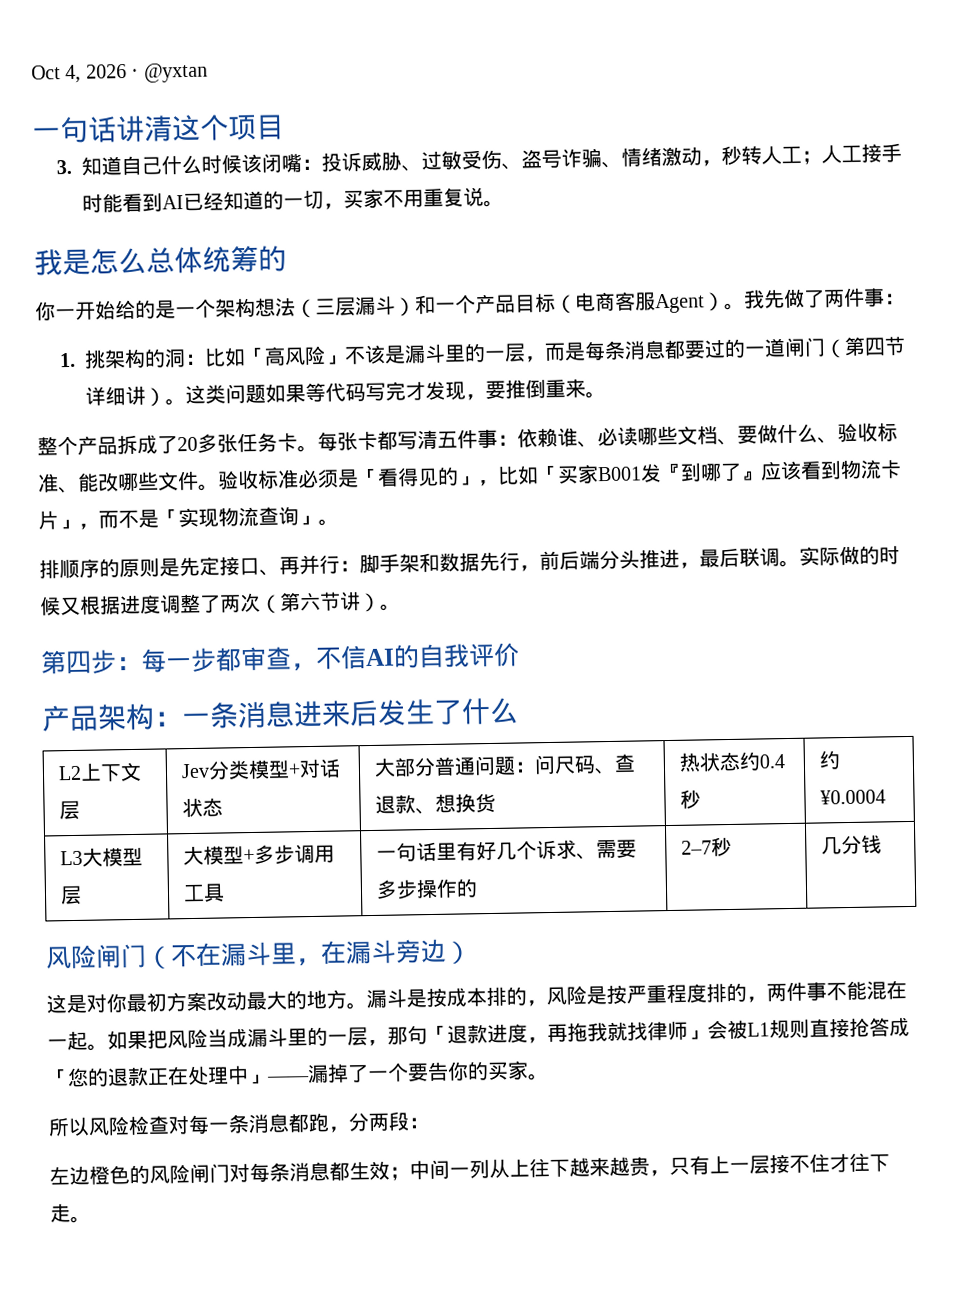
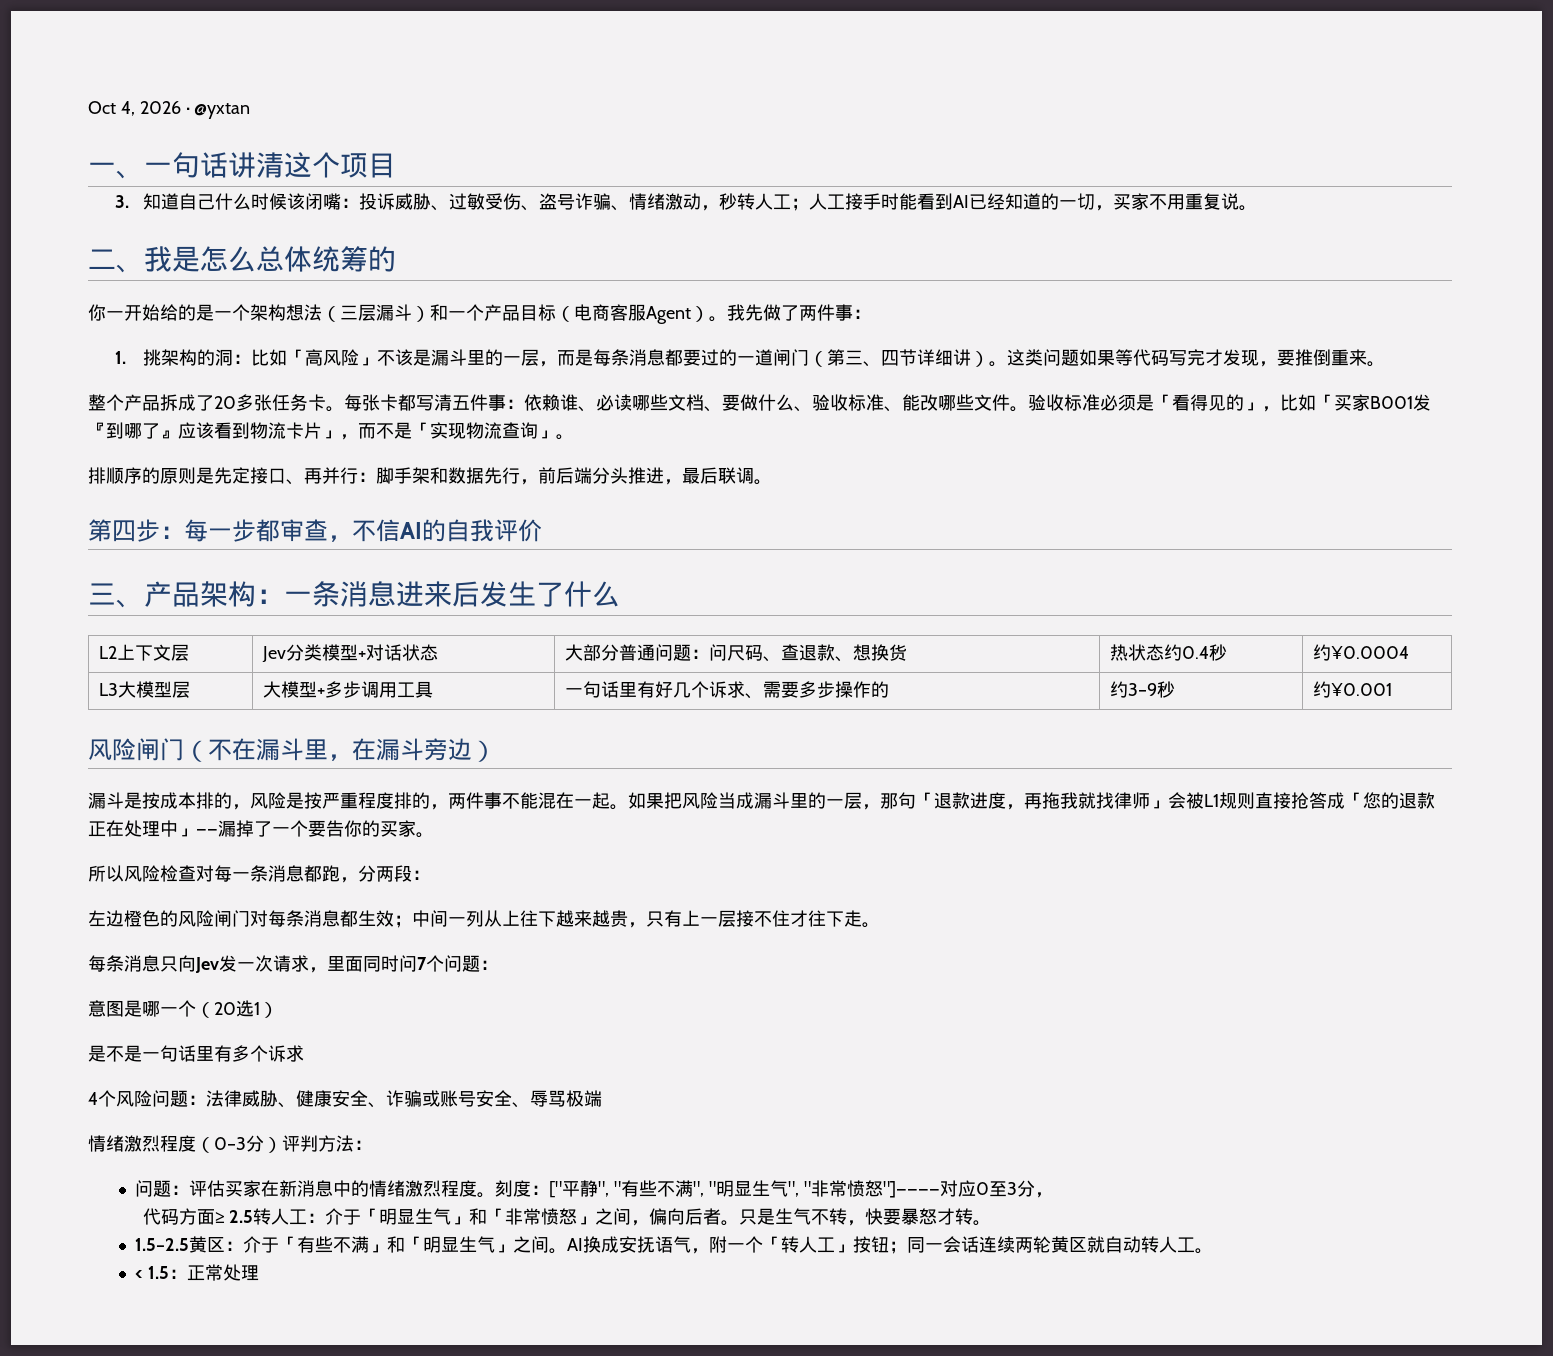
(61, 134) none -> [116,162,172,179] 、一
(505, 203) none -> [88,249,144,273] 二、
(867, 346) none -> [844,350,881,367] 三、
[799,545,900,566] [40,591,401,616] 实际做的时候又根据进度调整了两次（第六节讲）。 -> (772, 482) none
(520, 654) none -> [88,583,144,608] 三、
[680,836,732,857] [820,834,882,855] 2–7秒 | 几分钱 -> [1109,681,1175,698] [1312,681,1392,698] 约3–9秒 | 约¥0.001
[46,989,367,1014] 这是对你最初方案改动最大的地方。 -> (496, 751) none
(91, 1219) none -> [88,955,498,973] [88,1000,278,1018] [88,1045,304,1062] [88,1090,602,1108] [88,1135,372,1153] [135,1180,1053,1198] [142,1208,992,1226] [135,1236,1214,1254] [135,1264,259,1281] // 每条消息只向Jev发一次请求，里面同时问7个问题： // 意图是哪一个（20选1） // 是不是一句话里有多个诉求 // 4个风险问题：法律威胁、健康安全、诈骗或账号安全、辱骂极端 // 情绪激烈程度（0–3分）评判方法： // 问题：评估买家在新消息中的情绪激烈程度。刻度：["平静", "有些不满", "明显生气", "非常愤怒"]————对应0至3分， // 代码方面≥ 2.5转人工：介于「明显生气」和「非常愤怒」之间，偏向后者。只是生气不转，快要暴怒才转。 // 1.5–2.5黄区：介于「有些不满」和「明显生气」之间。AI换成安抚语气，附一个「转人工」按钮；同一会话连续两轮黄区就自动转人工。 // < 1.5：正常处理

